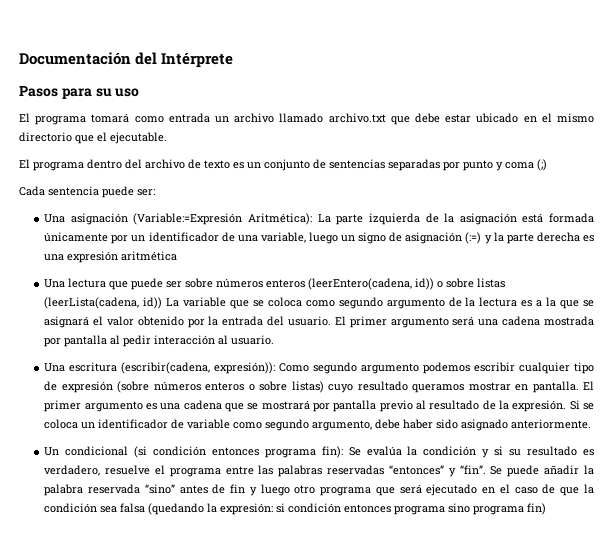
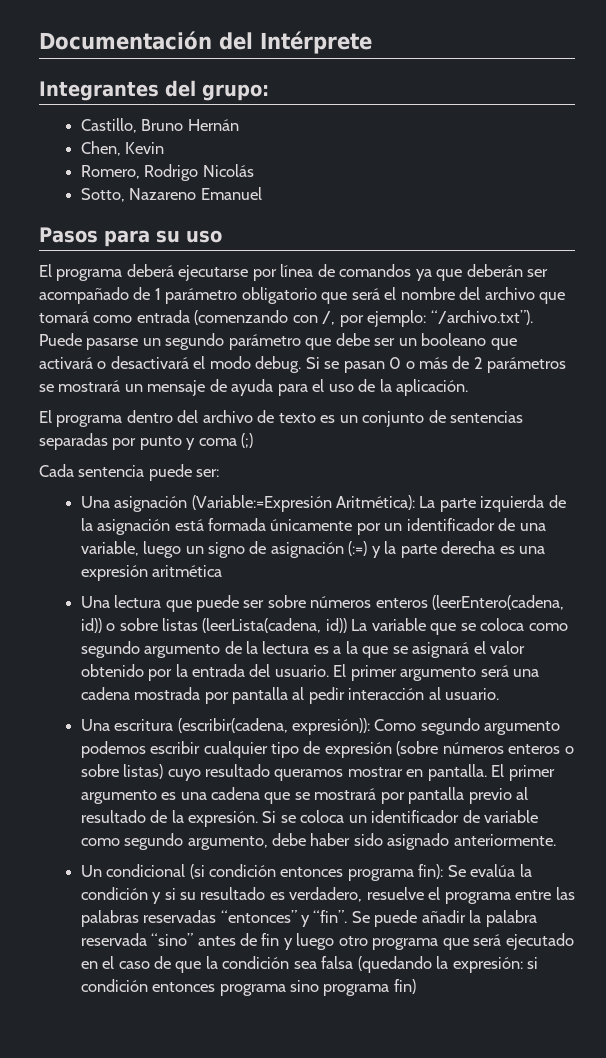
(234, 60) none -> [39,80,269,101] [80,118,239,133] [80,141,165,156] [80,164,254,181] [80,187,262,202] // Integrantes del grupo: // Castillo, Bruno Hernán // Chen, Kevin // Romero, Rodrigo Nicolás // Sotto, Nazareno Emanuel
[91,113,594,125] [19,132,167,144] tomará como entrada un archivo llamado archivo.txt que debe estar ubicado en el mismo directorio que el ejecutable. -> [126,264,549,281] [39,287,566,304] [39,310,533,327] [39,333,517,350] [39,356,567,373] [39,379,469,396] deberá ejecutarse por línea de comandos ya que deberán ser acompañado de 1 parámetro obligatorio que será el nombre del archivo que tomará como entrada (comenzando con /, por ejemplo: “/archivo.txt”). Puede pasarse un segundo parámetro que debe ser un booleano que activará o desactivará el modo debug. Si se pasan 0 o más de 2 parámetros se mostrará un mensaje de ayuda para el uso de la aplicación.

